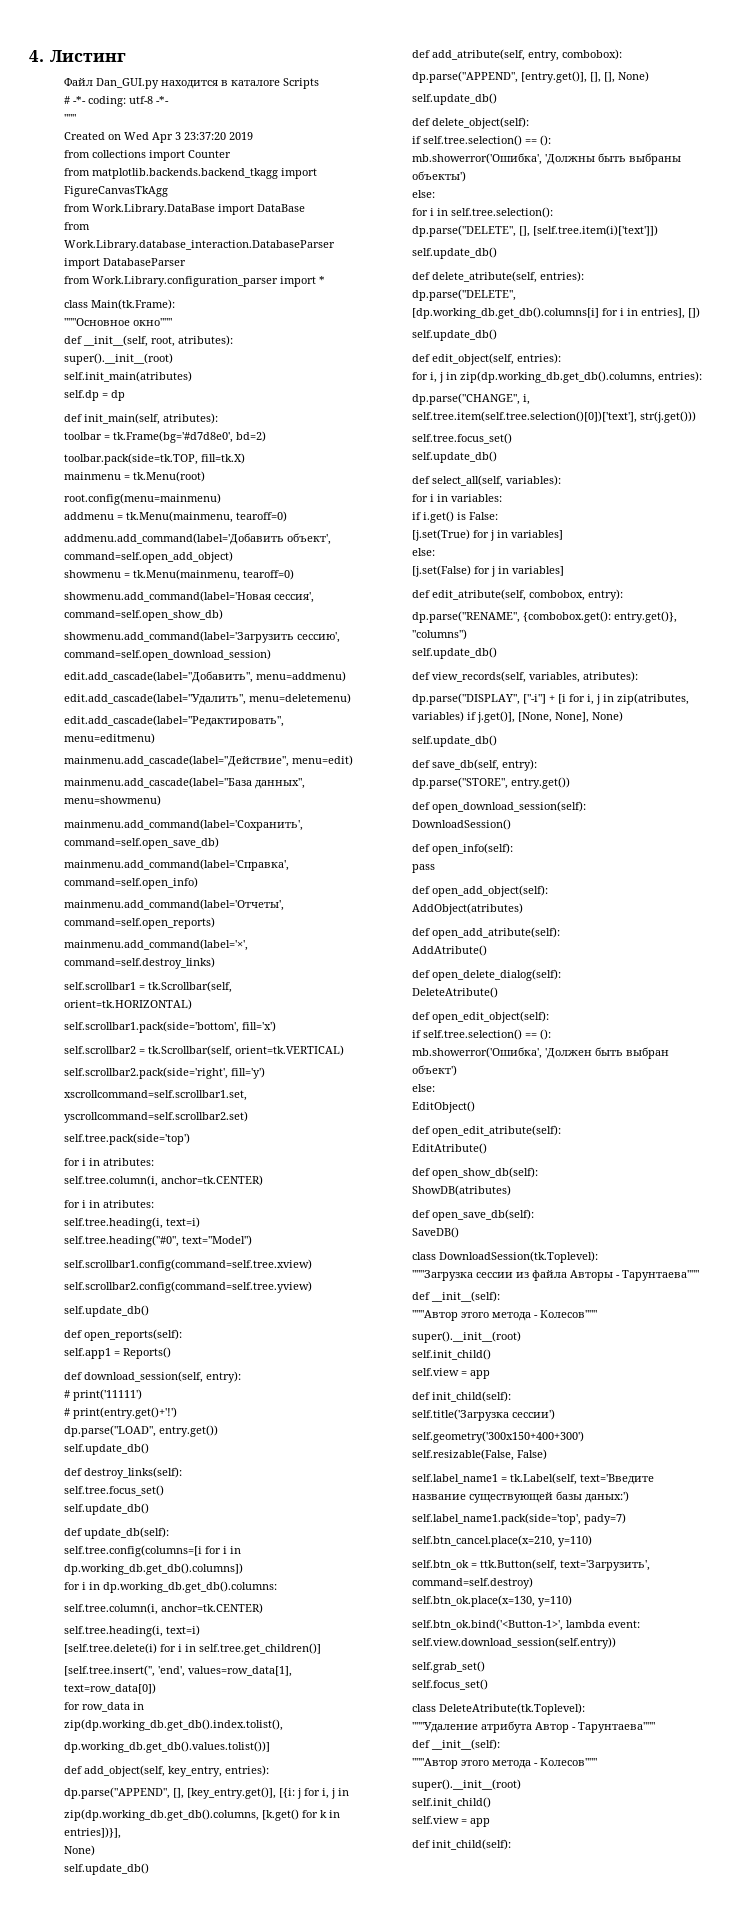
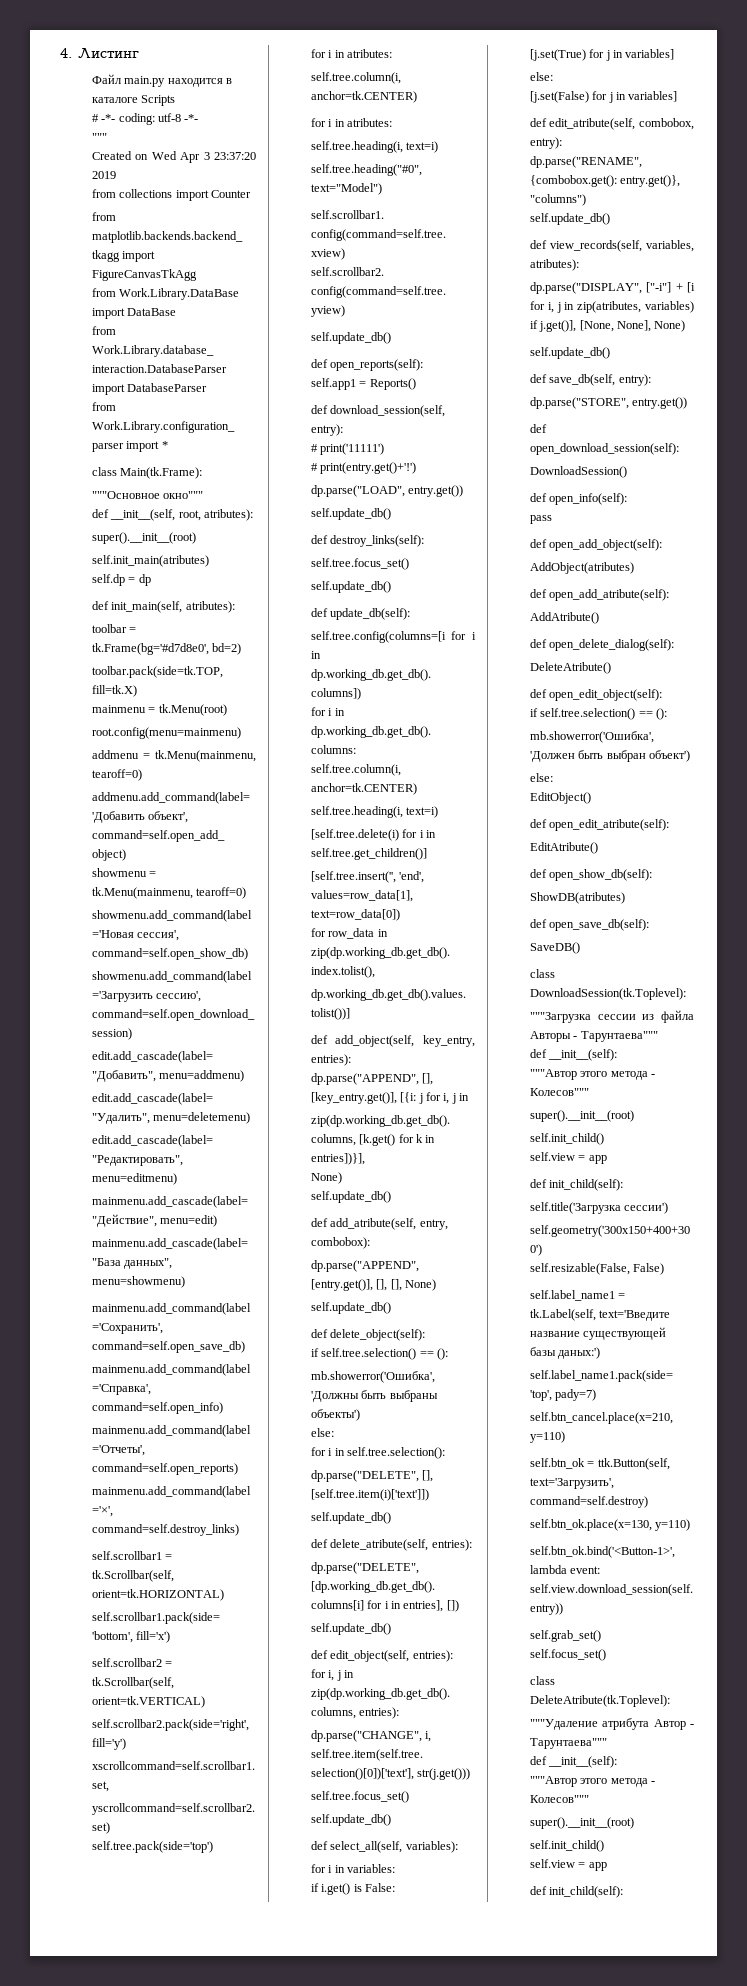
[95,78,159,89] Dan_GUI.py -> [124,76,166,87] main.py

